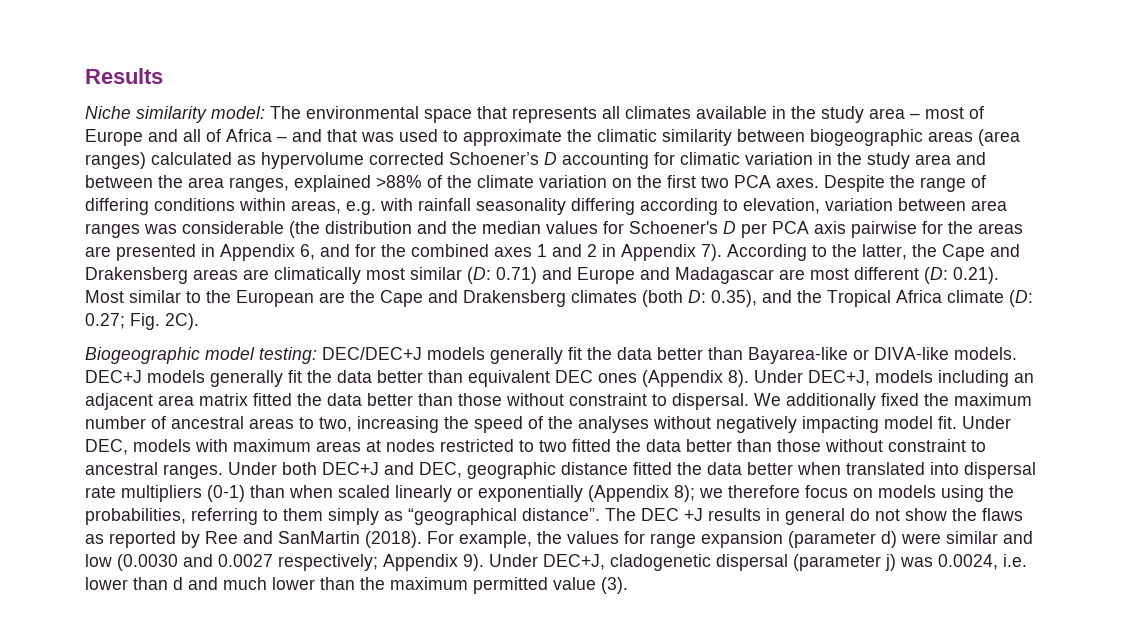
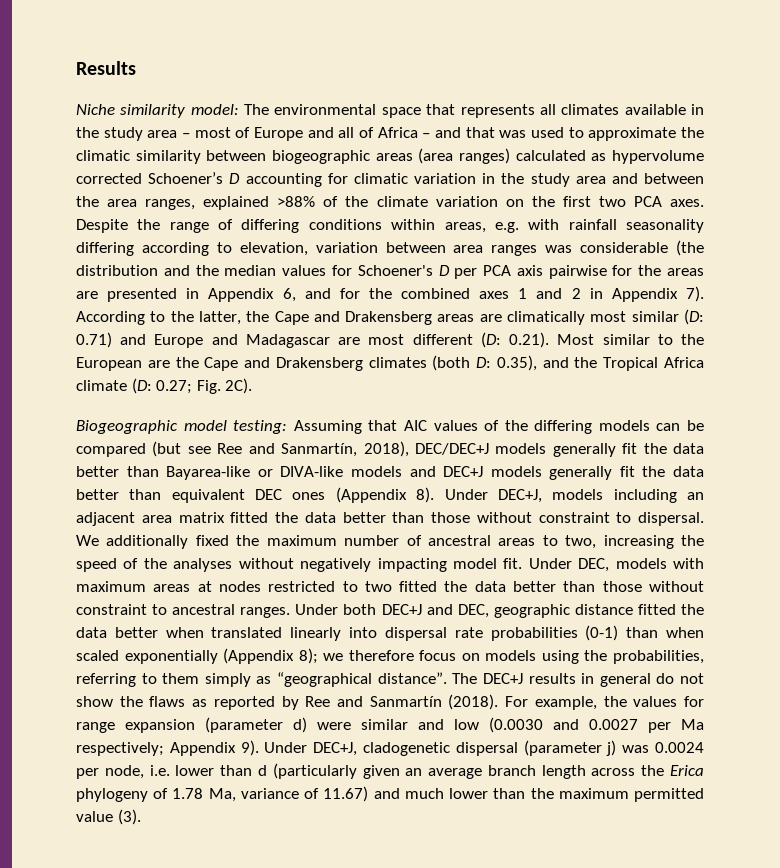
(317, 355) none -> [293,420,704,434] [76,441,409,457] Assuming that AIC values of the differing models can be compared (but see Ree and Sanmartín, 2018),
[954,347,1017,360] models. -> [350,466,436,477] models and
(925, 468) none -> [290,627,342,641] linearly
[121,485,202,502] multipliers -> [490,627,578,641] probabilities
[395,485,473,502] linearly or -> (119, 655) none
[641,508,703,521] DEC +J -> [482,673,523,684] DEC+J
[278,531,360,544] SanMartin -> [369,696,442,707] Sanmartín
(273, 560) none -> [648,719,704,733] per Ma
[938,554,998,570] 0.0024, -> [655,742,704,753] [76,765,144,779] 0.0024 per node,
(183, 583) none -> [272,763,704,779] [76,786,369,802] (particularly given an average branch length across the Erica phylogeny of 1.78 Ma, variance of 11.67)

